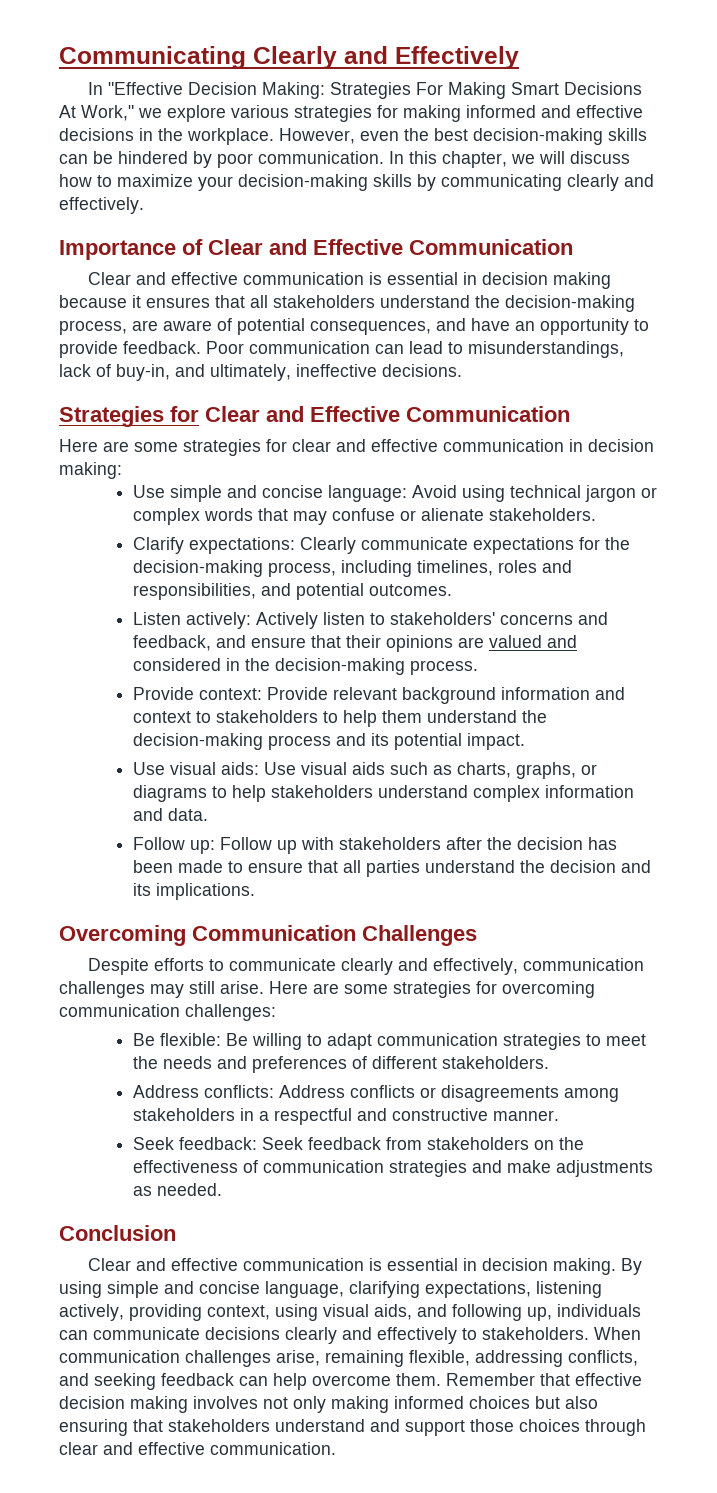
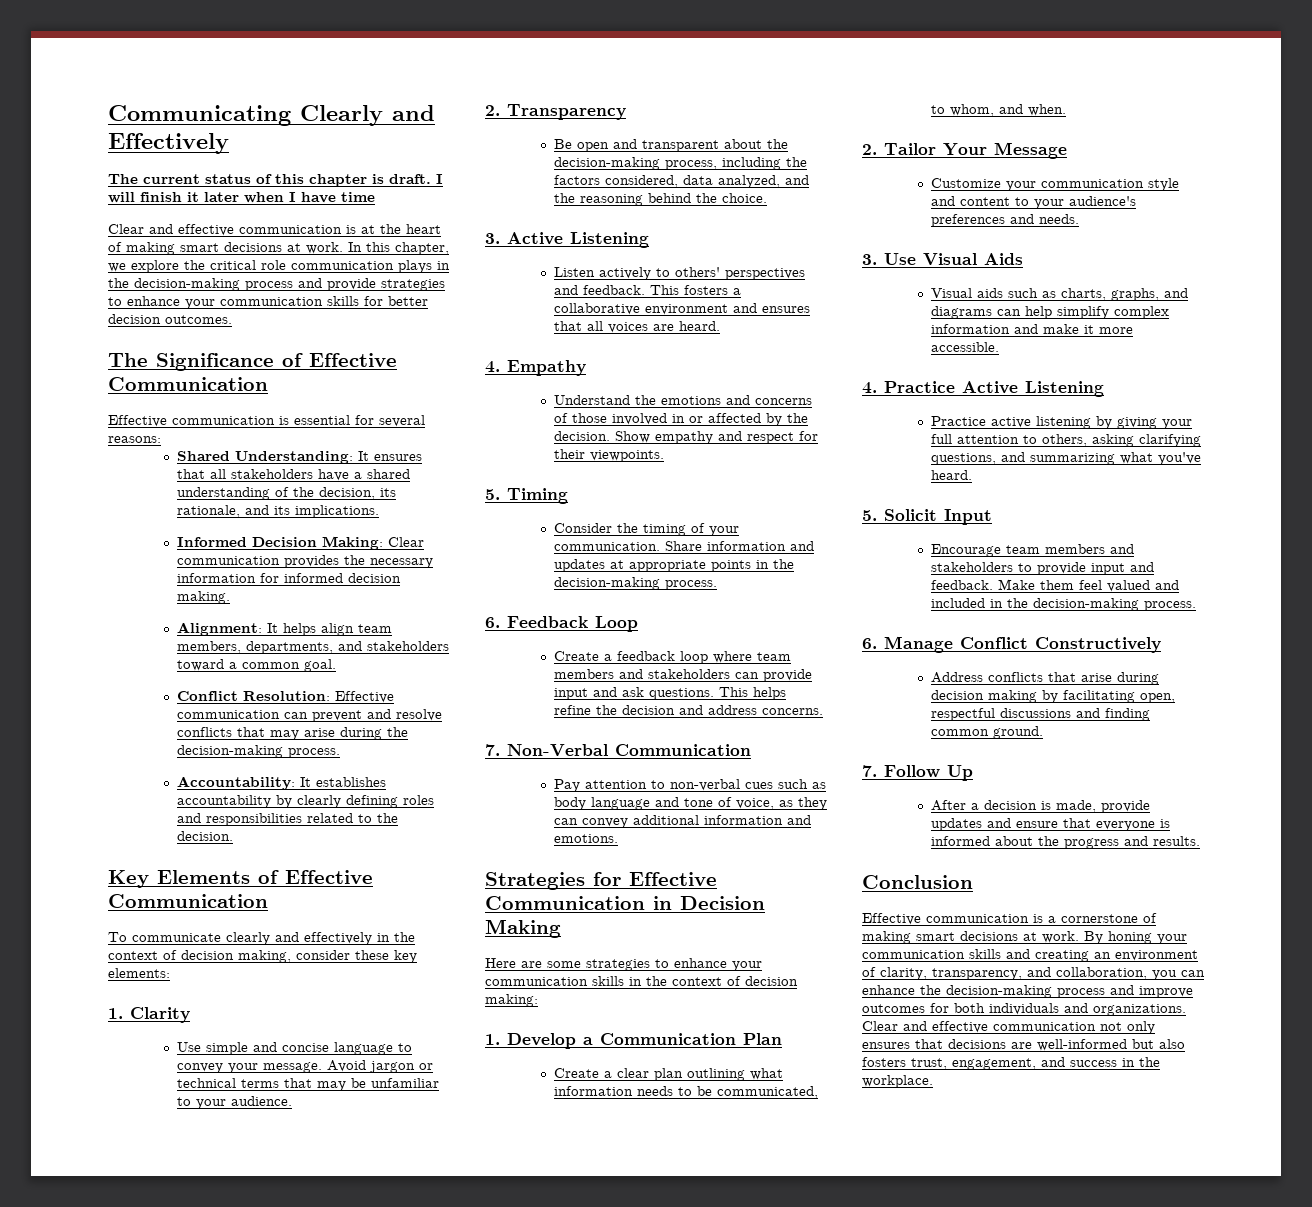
[88,82,643,99] [59,105,643,122] [59,128,647,145] [59,151,630,168] [59,174,654,191] [59,197,144,214] [59,239,573,260] [88,272,612,289] [59,295,635,312] [59,318,649,335] [59,341,624,358] [59,364,462,381] In "Effective Decision Making: Strategies For Making Smart Decisions At Work," we explore various strategies for making informed and effective decisions in the workplace. However, even the best decision-making skills can be hindered by poor communication. In this chapter, we will discuss how to maximize your decision-making skills by communicating clearly and effectively. // Importance of Clear and Effective Communication // Clear and effective communication is essential in decision making because it ensures that all stakeholders understand the decision-making process, are aware of potential consequences, and have an opportunity to provide feedback. Poor communication can lead to misunderstandings, lack of buy-in, and ultimately, ineffective decisions. -> [108,174,443,187] [108,192,375,203] [108,224,441,236] [108,242,449,255] [108,260,450,273] [108,278,445,291] [108,296,428,309] [108,314,232,324] [108,353,397,371] [108,377,268,391] [108,415,425,427] [108,436,161,443] [176,451,422,464] [176,469,410,481] [176,487,396,500] [176,505,379,518] [176,536,424,550] [176,555,433,568] [176,573,401,583] [176,591,230,604] [176,622,392,636] [176,641,449,654] [176,659,336,672] [176,691,394,703] [176,709,442,722] [176,727,408,740] [176,745,340,758] [176,776,386,790] [176,795,434,808] [176,813,398,826] [176,831,233,841] [108,870,373,888] [108,894,268,908] [108,932,415,945] [108,950,417,963] [108,968,170,978] [108,1007,190,1023] [176,1042,412,1055] [176,1060,433,1073] [176,1078,439,1091] [176,1096,292,1109] [485,104,626,120] [553,139,788,152] [553,157,807,170] [553,175,809,188] [553,193,767,206] [485,232,649,248] [553,267,805,280] [553,285,741,295] [553,303,810,315] [553,321,720,333] [485,360,586,376] [553,395,812,405] [553,413,808,426] [553,431,818,444] [553,449,664,462] [485,488,568,504] [553,523,739,536] [553,541,814,551] [553,559,794,572] [553,577,717,590] [485,616,638,632] [553,651,791,664] [553,669,812,682] [553,687,786,700] [553,705,823,715] [485,744,751,756] [553,779,826,792] [553,797,827,810] [553,815,811,828] [553,834,618,843] The current status of this chapter is draft. I will finish it later when I have time // Clear and effective communication is at the heart of making smart decisions at work. In this chapter, we explore the critical role communication plays in the decision-making process and provide strategies to enhance your communication skills for better decision outcomes. // The Significance of Effective Communication // Effective communication is essential for several reasons: // Shared Understanding: It ensures that all stakeholders have a shared understanding of the decision, its rationale, and its implications. // Informed Decision Making: Clear communication provides the necessary information for informed decision making. // Alignment: It helps align team members, departments, and stakeholders toward a common goal. // Conflict Resolution: Effective communication can prevent and resolve conflicts that may arise during the decision-making process. // Accountability: It establishes accountability by clearly defining roles and responsibilities related to the decision. // Key Elements of Effective Communication // To communicate clearly and effectively in the context of decision making, consider these key elements: // 1. Clarity // Use simple and concise language to convey your message. Avoid jargon or technical terms that may be unfamiliar to your audience. // 2. Transparency // Be open and transparent about the decision-making process, including the factors considered, data analyzed, and the reasoning behind the choice. // 3. Active Listening // Listen actively to others' perspectives and feedback. This fosters a collaborative environment and ensures that all voices are heard. // 4. Empathy // Understand the emotions and concerns of those involved in or affected by the decision. Show empathy and respect for their viewpoints. // 5. Timing // Consider the timing of your communication. Share information and updates at appropriate points in the decision-making process. // 6. Feedback Loop // Create a feedback loop where team members and stakeholders can provide input and ask questions. This helps refine the decision and address concerns. // 7. Non-Verbal Communication // Pay attention to non-verbal cues such as body language and tone of voice, as they can convey additional information and emotions.
[205,406,570,422] [59,439,654,456] [59,462,122,479] [132,485,657,502] [132,508,596,525] [132,537,630,554] [132,560,572,577] [132,583,452,600] [132,612,608,629] [132,635,484,652] Clear and Effective Communication // Here are some strategies for clear and effective communication in decision making: // Use simple and concise language: Avoid using technical jargon or complex words that may confuse or alienate stakeholders. // Clarify expectations: Clearly communicate expectations for the decision-making process, including timelines, roles and responsibilities, and potential outcomes. // Listen actively: Actively listen to stakeholders' concerns and feedback, and ensure that their opinions are -> [629,872,717,886] [485,896,765,910] [485,919,561,938] [485,958,762,971] [485,976,798,986] [485,994,538,1007] [485,1033,782,1049] [553,1068,783,1081] [553,1086,818,1099] [930,104,1066,117] [862,142,1067,159] [930,178,1179,191] [930,196,1136,209] [930,214,1079,227] [862,253,1023,265] [930,288,1188,301] [930,306,1169,319] [930,324,1133,334] [930,342,999,352] [862,381,1104,397] [930,416,1192,429] [930,434,1201,447] [930,452,1201,465] [930,470,972,480] [862,509,992,525] [930,544,1134,557] [930,562,1154,575] [930,579,1102,590] Effective Communication in Decision Making // Here are some strategies to enhance your communication skills in the context of decision making: // 1. Develop a Communication Plan // Create a clear plan outlining what information needs to be communicated, to whom, and when. // 2. Tailor Your Message // Customize your communication style and content to your audience's preferences and needs. // 3. Use Visual Aids // Visual aids such as charts, graphs, and diagrams can help simplify complex information and make it more accessible. // 4. Practice Active Listening // Practice active listening by giving your full attention to others, asking clarifying questions, and summarizing what you've heard. // 5. Solicit Input // Encourage team members and stakeholders to provide input and feedback. Make them feel
[132,658,478,675] [132,687,625,704] [132,710,547,727] [132,733,525,750] [132,762,597,779] [132,785,634,802] [132,808,208,821] [132,837,617,854] [132,860,651,877] [132,883,255,900] [59,925,477,946] [88,958,645,975] [59,981,595,998] [59,1004,276,1021] [132,1033,646,1050] [132,1056,549,1073] [132,1085,619,1102] [132,1108,559,1125] [132,1137,584,1150] [132,1160,653,1177] [132,1183,222,1196] [59,1225,176,1241] [88,1258,643,1275] [59,1281,602,1298] [59,1304,641,1321] [59,1327,641,1344] [59,1350,638,1367] [59,1373,642,1390] [59,1396,598,1413] [59,1419,646,1436] [59,1442,336,1455] considered in the decision-making process. // Provide context: Provide relevant background information and context to stakeholders to help them understand the decision-making process and its potential impact. // Use visual aids: Use visual aids such as charts, graphs, or diagrams to help stakeholders understand complex information and data. // Follow up: Follow up with stakeholders after the decision has been made to ensure that all parties understand the decision and its implications. // Overcoming Communication Challenges // Despite efforts to communicate clearly and effectively, communication challenges may still arise. Here are some strategies for overcoming communication challenges: // Be flexible: Be willing to adapt communication strategies to meet the needs and preferences of different stakeholders. // Address conflicts: Address conflicts or disagreements among stakeholders in a respectful and constructive manner. // Seek feedback: Seek feedback from stakeholders on the effectiveness of communication strategies and make adjustments as needed. // Conclusion // Clear and effective communication is essential in decision making. By using simple and concise language, clarifying expectations, listening actively, providing context, using visual aids, and following up, individuals can communicate decisions clearly and effectively to stakeholders. When communication challenges arise, remaining flexible, addressing conflicts, and seeking feedback can help overcome them. Remember that effective decision making involves not only making informed choices but also ensuring that stakeholders understand and support those choices through clear and effective communication. -> [930,598,1196,611] [862,636,1161,653] [930,672,1159,685] [930,690,1175,703] [930,708,1150,721] [930,726,1043,739] [862,765,973,781] [930,800,1150,813] [930,818,1170,831] [930,836,1200,849] [862,875,973,889] [862,913,1157,925] [862,931,1187,944] [862,949,1198,962] [862,967,1205,980] [862,985,1193,998] [862,1003,1186,1016] [862,1021,1155,1034] [862,1039,1185,1051] [862,1057,1160,1070] [862,1075,933,1088] included in the decision-making process. // 6. Manage Conflict Constructively // Address conflicts that arise during decision making by facilitating open, respectful discussions and finding common ground. // 7. Follow Up // After a decision is made, provide updates and ensure that everyone is informed about the progress and results. // Conclusion // Effective communication is a cornerstone of making smart decisions at work. By honing your communication skills and creating an environment of clarity, transparency, and collaboration, you can enhance the decision-making process and improve outcomes for both individuals and organizations. Clear and effective communication not only ensures that decisions are well-informed but also fosters trust, engagement, and success in the workplace.

